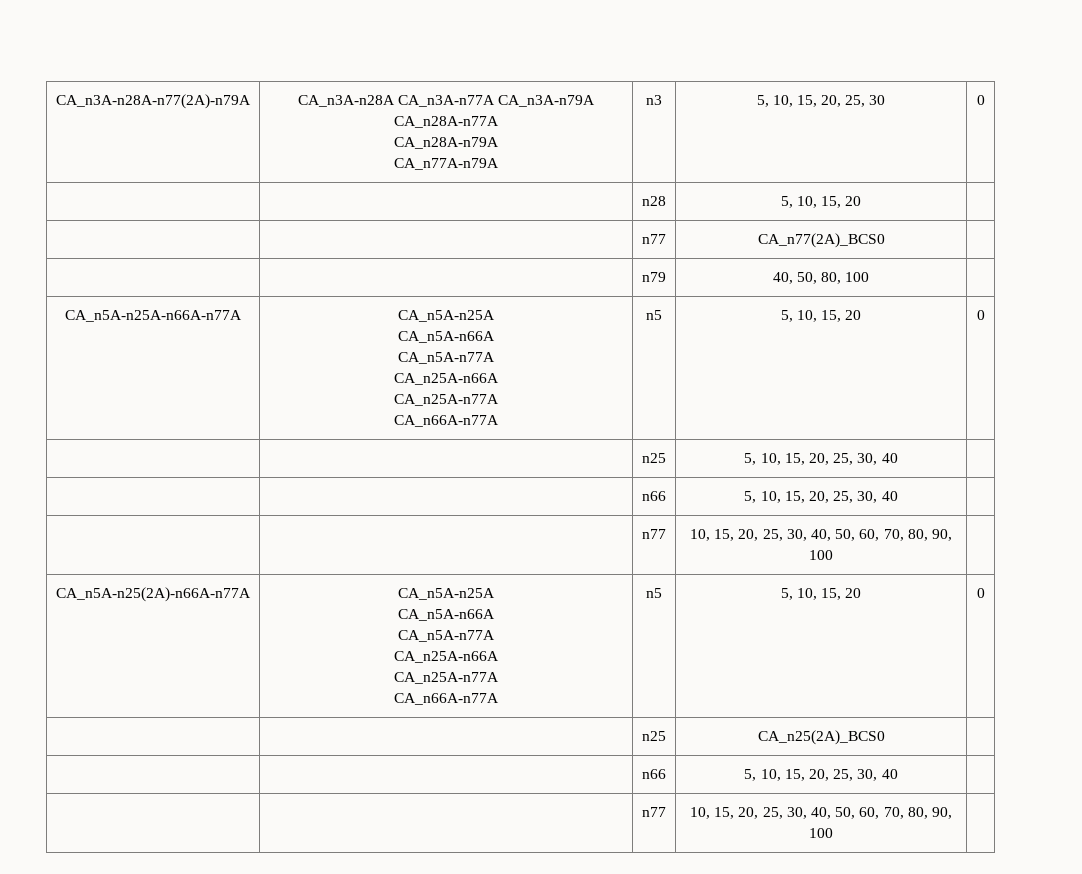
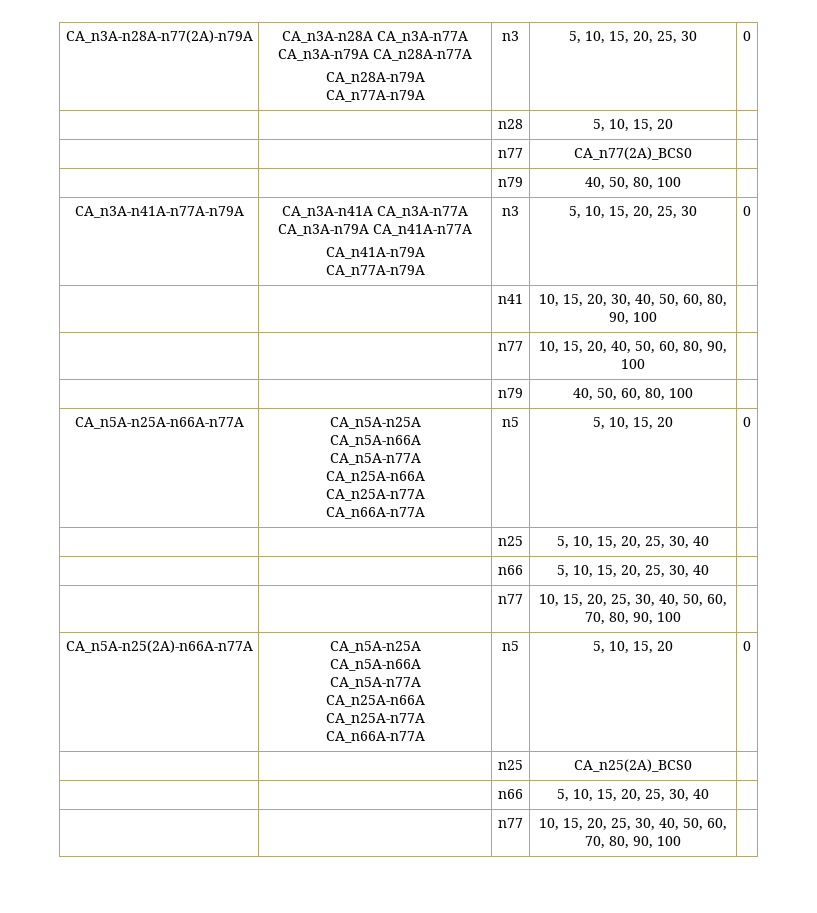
(870, 277) none -> [74,206,244,218] [282,206,468,218] [278,224,472,236] [325,247,425,259] [325,265,425,277] [502,206,519,216] [569,206,697,219] [743,206,751,216] [498,294,523,304] [539,294,727,307] [609,312,657,325] [498,341,523,351] [539,341,727,354] [621,359,645,369] [498,388,523,398] [573,388,693,401] // CA_n3A-n41A-n77A-n79A | CA_n3A-n41A CA_n3A-n77A CA_n3A-n79A CA_n41A-n77A // CA_n41A-n79A // CA_n77A-n79A | n3 | 5, 10, 15, 20, 25, 30 | 0 // | | n41 | 10, 15, 20, 30, 40, 50, 60, 80, 90, 100 | // | | n77 | 10, 15, 20, 40, 50, 60, 80, 90, 100 | // | | n79 | 40, 50, 60, 80, 100 |

